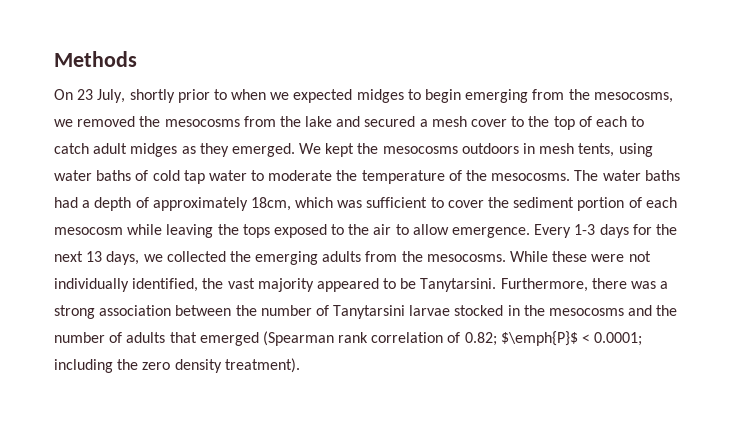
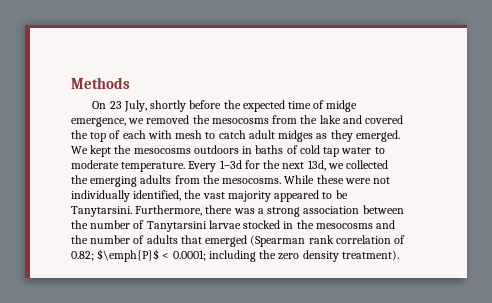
[177,89,673,103] prior to when we expected midges to begin emerging from the mesocosms, -> [189,100,358,112] [71,117,126,127] before the expected time of midge emergence,
[364,116,525,127] secured a mesh cover to -> [365,115,404,124] covered
(627, 121) none -> [147,130,203,139] with mesh
[539,143,653,157] [54,170,92,181] mesh tents, using water -> (253, 150) none
[336,170,680,184] [54,197,677,211] [54,224,629,238] the temperature of the mesocosms. The water baths had a depth of approximately 18cm, which was sufficient to cover the sediment portion of each mesocosm while leaving the tops exposed to the air to allow emergence. Every 1-3 days -> [121,160,242,172] temperature. Every 1–3d
[86,251,140,265] 13 days, -> [307,160,326,171] 13d,

